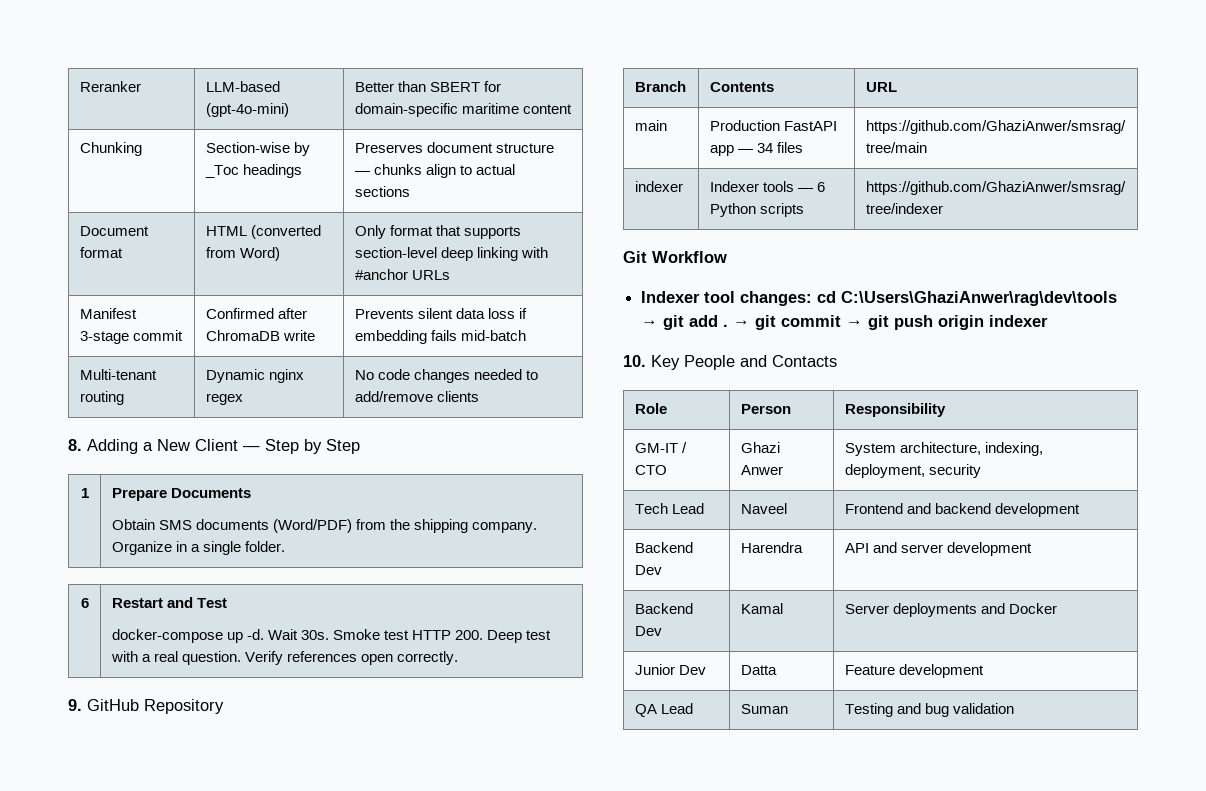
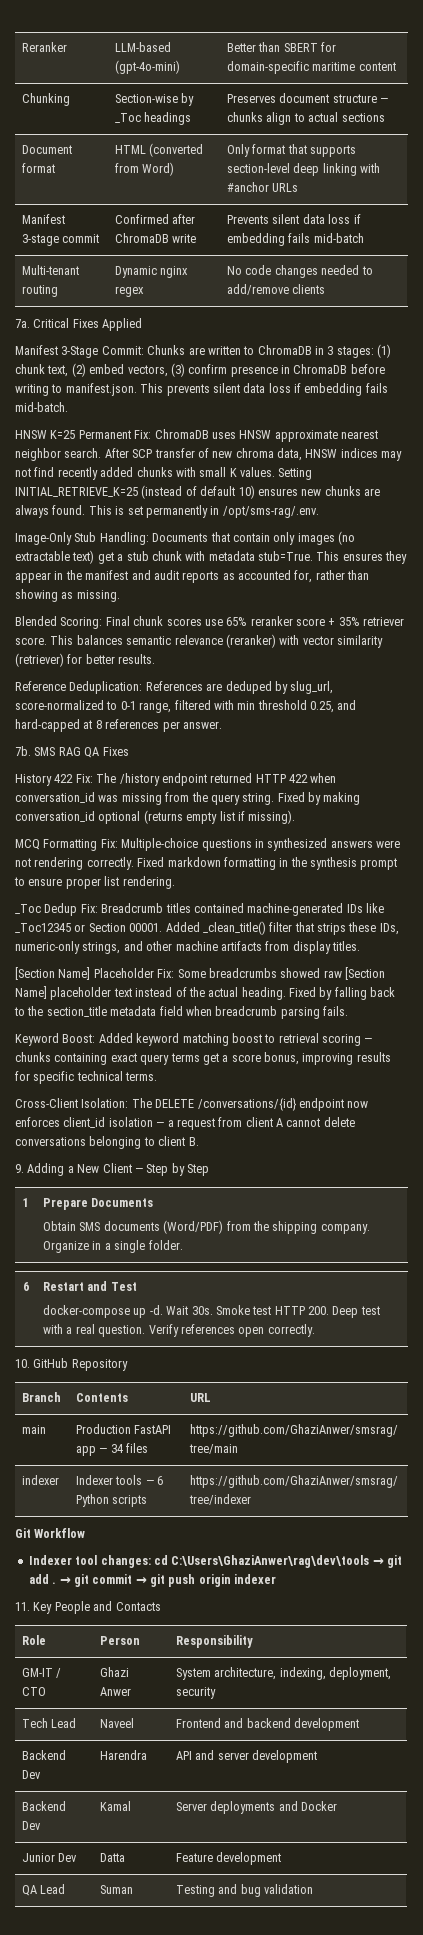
[68,439,82,451] 8. -> [15,318,143,331] [15,344,392,358] [15,363,385,377] [15,383,388,396] [15,402,68,412] [15,429,378,442] [15,448,403,461] [15,467,313,480] [15,485,380,499] [15,505,319,518] [15,531,355,545] [15,550,408,564] [15,570,370,583] [15,589,120,602] [15,616,405,629] [15,634,383,648] [15,653,156,667] [15,681,334,694] [15,700,357,713] [15,719,222,732] [15,746,129,758] [15,773,337,786] [15,792,361,805] [15,810,296,824] [15,838,400,851] [15,857,398,870] [14,876,175,889] [15,903,384,916] [15,921,399,935] [15,941,360,954] [15,967,385,980] [15,986,396,1000] [14,1006,348,1019] [15,1033,373,1046] [15,1052,391,1065] [15,1071,158,1084] [15,1098,369,1111] [15,1117,355,1130] [15,1136,199,1149] [15,1164,24,1173] 7a. Critical Fixes Applied // Manifest 3-Stage Commit: Chunks are written to ChromaDB in 3 stages: (1) chunk text, (2) embed vectors, (3) confirm presence in ChromaDB before writing to manifest.json. This prevents silent data loss if embedding fails mid-batch. // HNSW K=25 Permanent Fix: ChromaDB uses HNSW approximate nearest neighbor search. After SCP transfer of new chroma data, HNSW indices may not find recently added chunks with small K values. Setting INITIAL_RETRIEVE_K=25 (instead of default 10) ensures new chunks are always found. This is set permanently in /opt/sms-rag/.env. // Image-Only Stub Handling: Documents that contain only images (no extractable text) get a stub chunk with metadata stub=True. This ensures they appear in the manifest and audit reports as accounted for, rather than showing as missing. // Blended Scoring: Final chunk scores use 65% reranker score + 35% retriever score. This balances semantic relevance (reranker) with vector similarity (retriever) for better results. // Reference Deduplication: References are deduped by slug_url, score-normalized to 0-1 range, filtered with min threshold 0.25, and hard-capped at 8 references per answer. // 7b. SMS RAG QA Fixes // History 422 Fix: The /history endpoint returned HTTP 422 when conversation_id was missing from the query string. Fixed by making conversation_id optional (returns empty list if missing). // MCQ Formatting Fix: Multiple-choice questions in synthesized answers were not rendering correctly. Fixed markdown formatting in the synthesis prompt to ensure proper list rendering. // _Toc Dedup Fix: Breadcrumb titles contained machine-generated IDs like _Toc12345 or Section 00001. Added _clean_title() filter that strips these IDs, numeric-only strings, and other machine artifacts from display titles. // [Section Name] Placeholder Fix: Some breadcrumbs showed raw [Section Name] placeholder text instead of the actual heading. Fixed by falling back to the section_title metadata field when breadcrumb parsing fails. // Keyword Boost: Added keyword matching boost to retrieval scoring — chunks containing exact query terms get a score bonus, improving results for specific technical terms. // Cross-Client Isolation: The DELETE /conversations/{id} endpoint now enforces client_id isolation — a request from client A cannot delete conversations belonging to client B. // 9.
[68,699,82,711] 9. -> [15,1359,30,1368] 10.
[623,355,646,367] 10. -> [15,1602,30,1611] 11.

